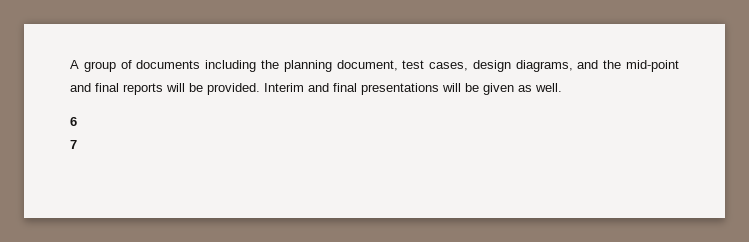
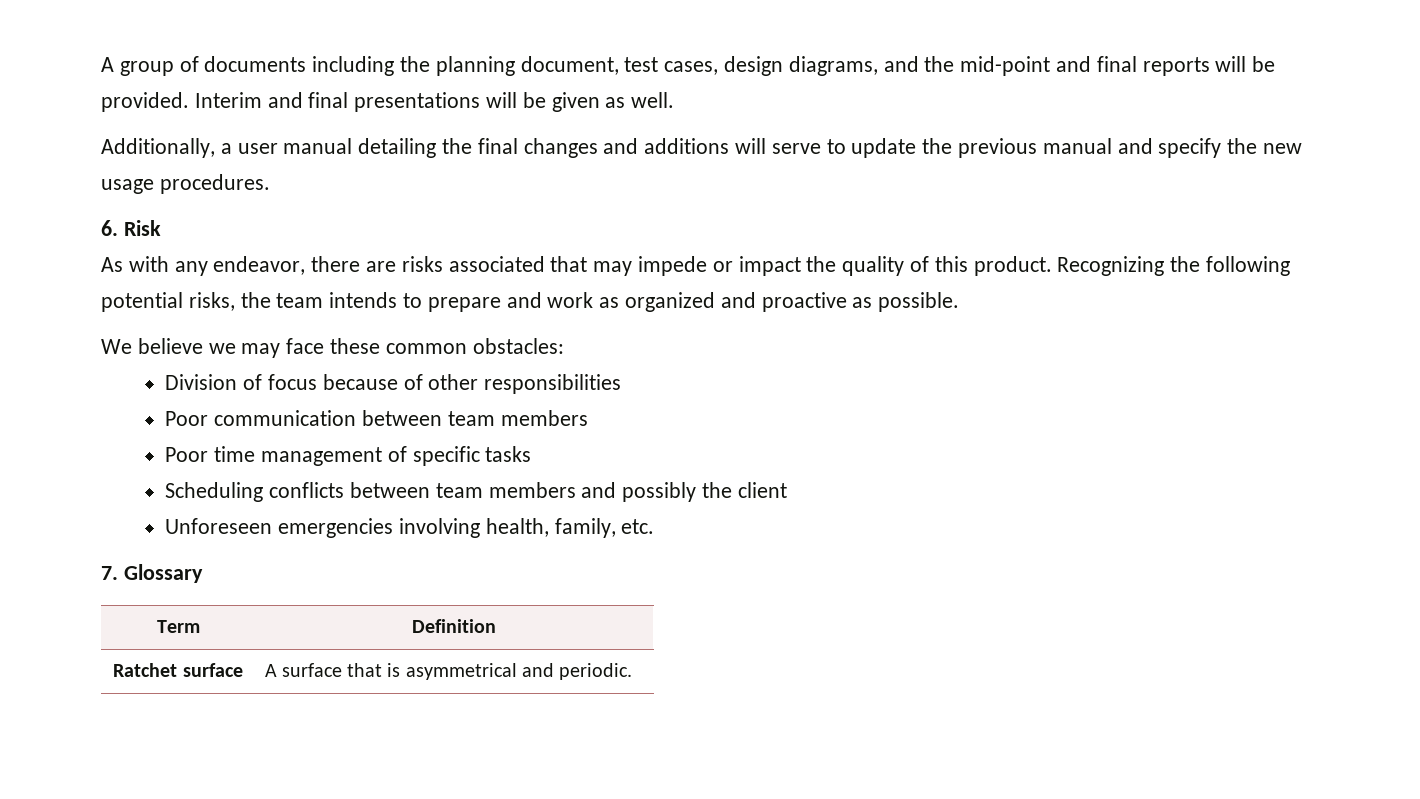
[70,117,77,126] [70,140,77,149] 6 // 7 -> [101,138,1303,158] [101,174,270,194] [101,220,161,236] [101,256,1291,276] [101,292,960,312] [101,338,564,358] [165,374,622,394] [165,410,588,426] [165,446,532,466] [165,482,787,502] [165,518,655,538] [101,564,203,583] [156,620,200,633] [412,619,496,633] [113,663,243,677] [264,663,633,680] Additionally, a user manual detailing the final changes and additions will serve to update the previous manual and specify the new usage procedures. // 6. Risk // As with any endeavor, there are risks associated that may impede or impact the quality of this product. Recognizing the following potential risks, the team intends to prepare and work as organized and proactive as possible. // We believe we may face these common obstacles: // Division of focus because of other responsibilities // Poor communication between team members // Poor time management of specific tasks // Scheduling conflicts between team members and possibly the client // Unforeseen emergencies involving health, family, etc. // 7. Glossary // Term | Definition // Ratchet surface | A surface that is asymmetrical and periodic.

